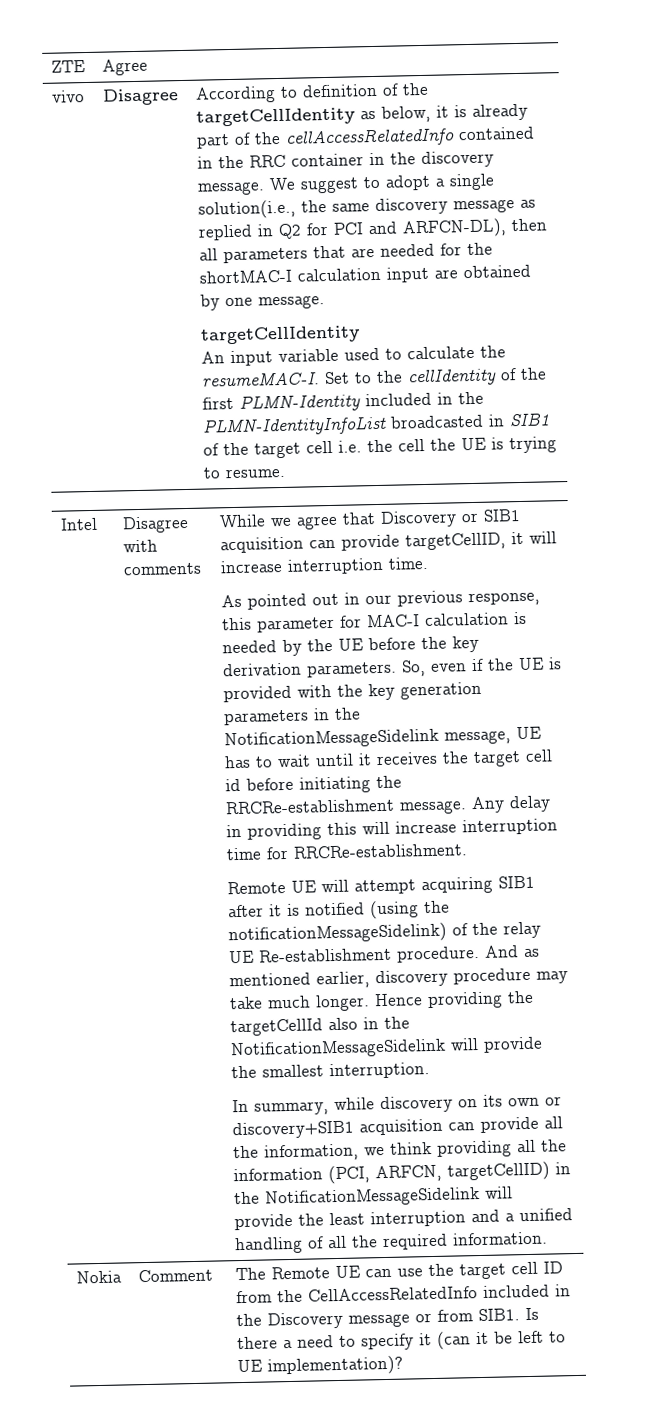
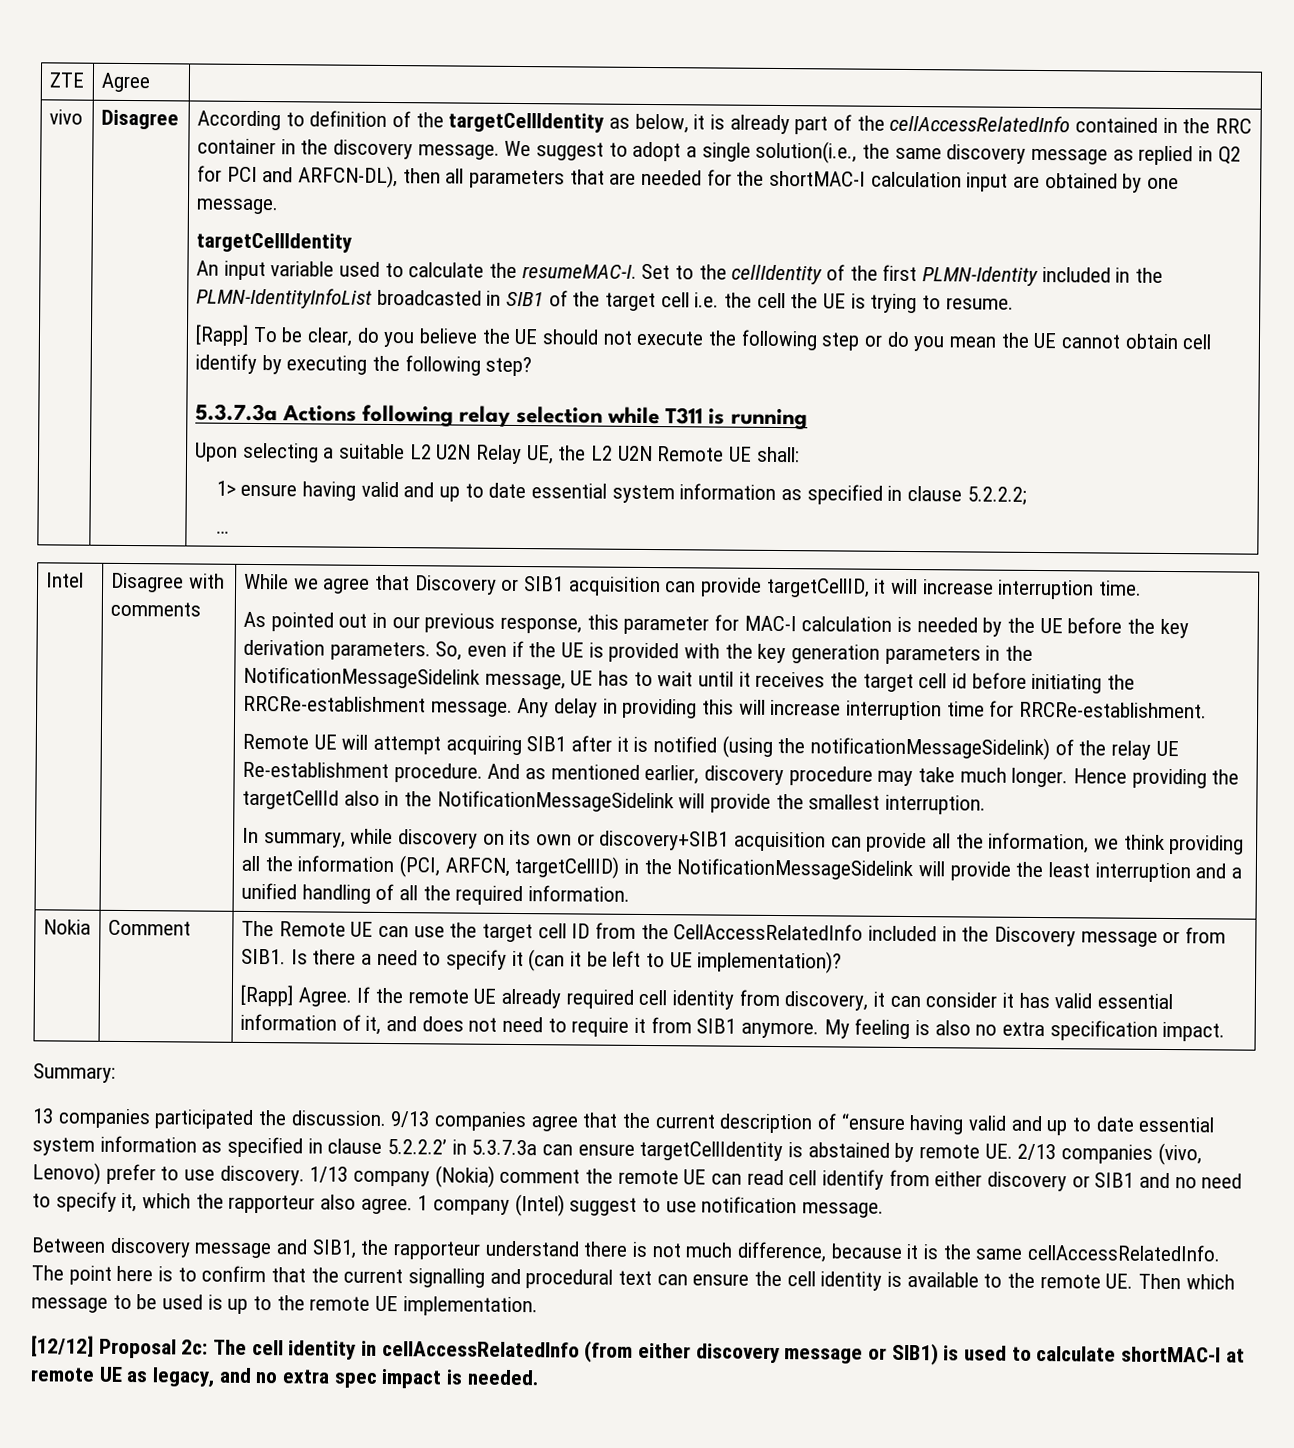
(286, 473) none -> [194,324,1213,352] [194,353,533,377] [194,403,808,430] [194,442,800,465] [215,480,1027,505] [215,530,229,534] // [Rapp] To be clear, do you believe the UE should not execute the following step or do you mean the UE cannot obtain cell identify by executing the following step? // 5.3.7.3a Actions following relay selection while T311 is running // Upon selecting a suitable L2 U2N Relay UE, the L2 U2N Remote UE shall: // 1> ensure having valid and up to date essential system information as specified in clause 5.2.2.2; // …
(403, 1366) none -> [239,984,1174,1011] [239,1013,1226,1042] [33,1063,116,1083] [32,1108,1215,1136] [32,1135,1202,1166] [32,1162,1243,1192] [32,1191,885,1218] [31,1237,1222,1263] [31,1265,1235,1291] [31,1294,538,1317] [31,1335,1245,1366] [30,1366,539,1389] // [Rapp] Agree. If the remote UE already required cell identity from discovery, it can consider it has valid essential information of it, and does not need to require it from SIB1 anymore. My feeling is also no extra specification impact. // Summary: // 13 companies participated the discussion. 9/13 companies agree that the current description of “ensure having valid and up to date essential system information as specified in clause 5.2.2.2’ in 5.3.7.3a can ensure targetCellIdentity is abstained by remote UE. 2/13 companies (vivo, Lenovo) prefer to use discovery. 1/13 company (Nokia) comment the remote UE can read cell identify from either discovery or SIB1 and no need to specify it, which the rapporteur also agree. 1 company (Intel) suggest to use notification message. // Between discovery message and SIB1, the rapporteur understand there is not much difference, because it is the same cellAccessRelatedInfo. The point here is to confirm that the current signalling and procedural text can ensure the cell identity is available to the remote UE. Then which message to be used is up to the remote UE implementation. // [12/12] Proposal 2c: The cell identity in cellAccessRelatedInfo (from either discovery message or SIB1) is used to calculate shortMAC-I at remote UE as legacy, and no extra spec impact is needed.

